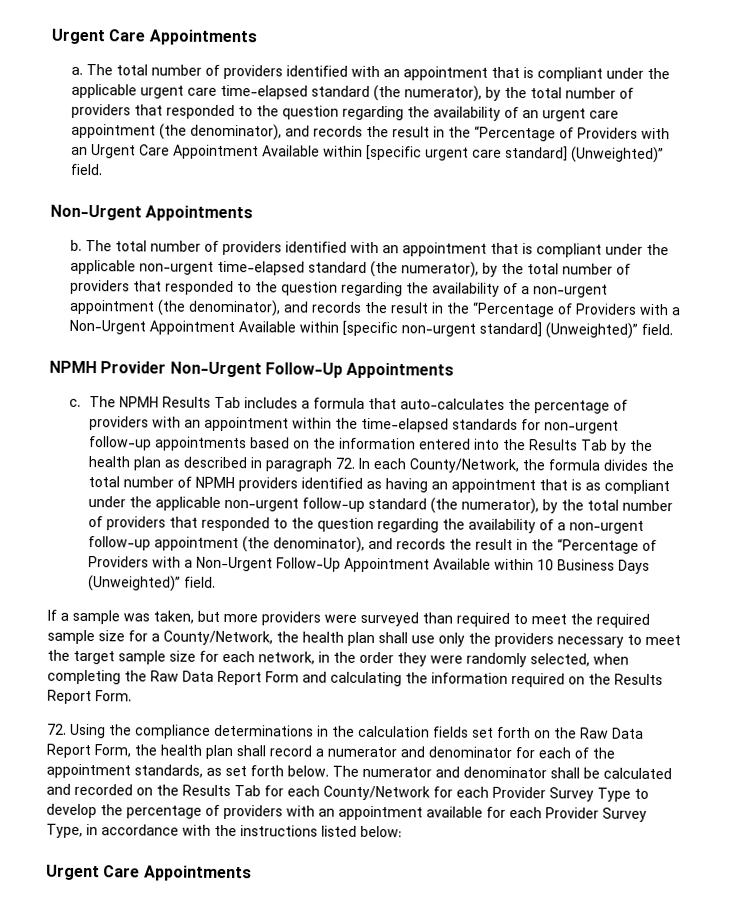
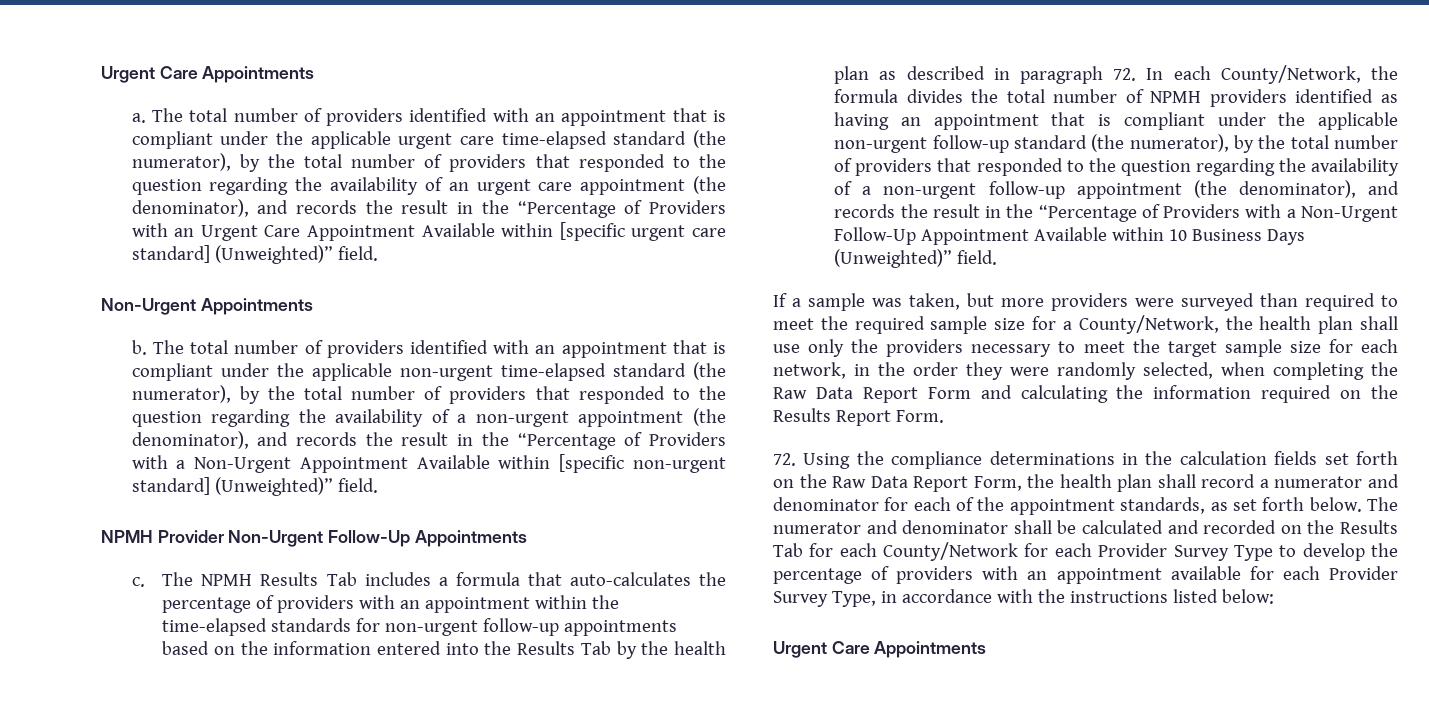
[585,482,602,491] as -> (1112, 120) none

